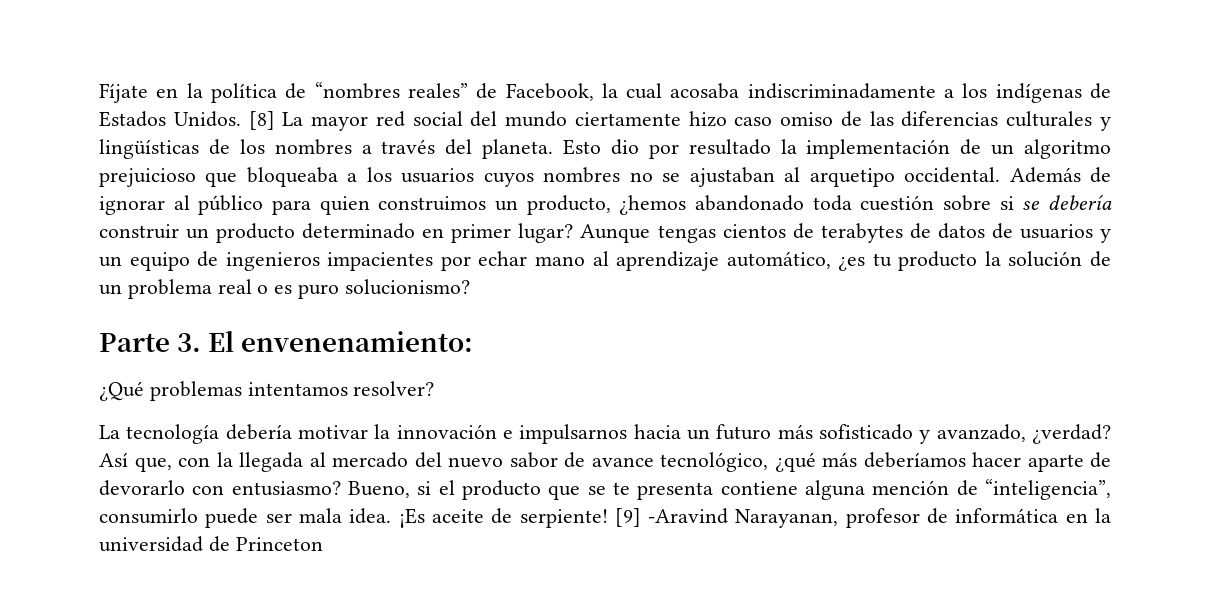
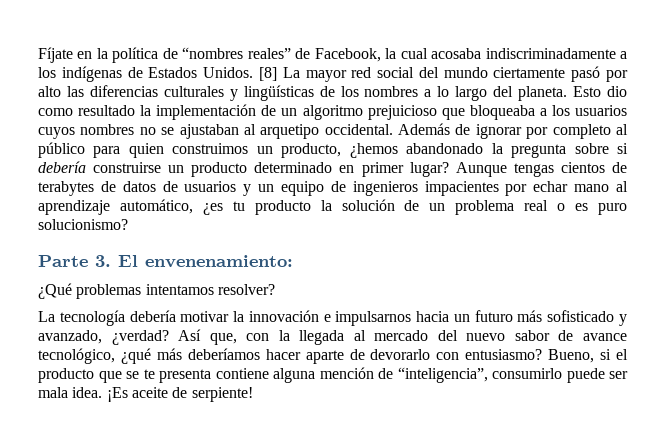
[688,111,862,127] hizo caso omiso de -> [571,66,628,82] [38,86,61,97] pasó por alto
[381,139,436,154] través -> [437,86,488,101] lo largo
[648,144,679,159] por -> [38,108,73,116] como
(165, 205) none -> [526,124,611,139] por completo
[812,195,1112,211] [99,224,179,239] toda cuestión sobre si se debería construir -> [491,143,628,158] [38,161,162,173] la pregunta sobre si debería construirse
[614,508,1111,528] [99,536,323,552] [9] -Aravind Narayanan, profesor de informática en la universidad de Princeton -> (253, 394) none

